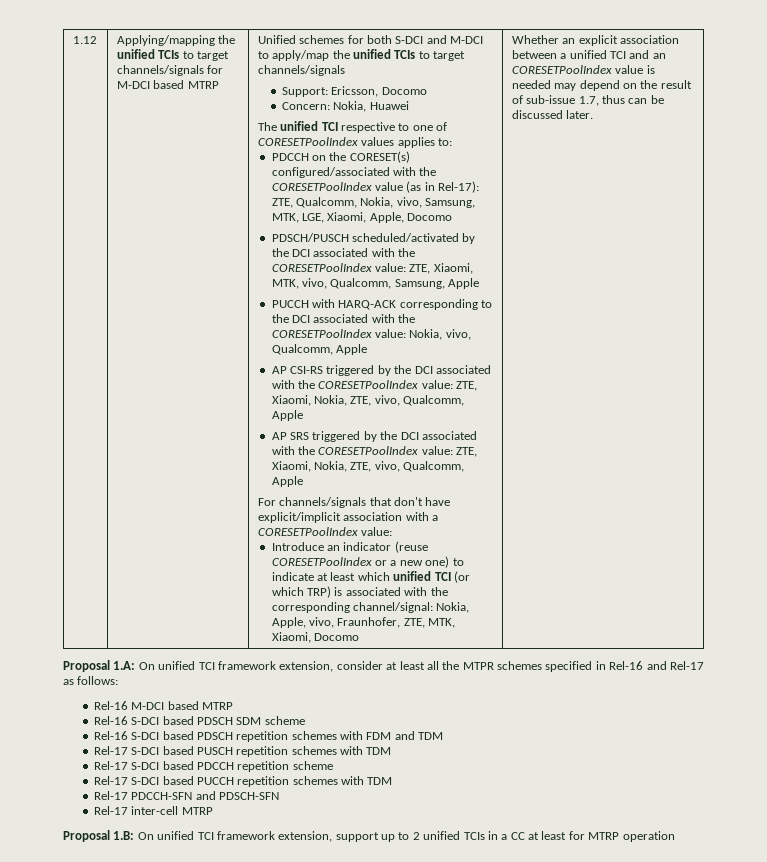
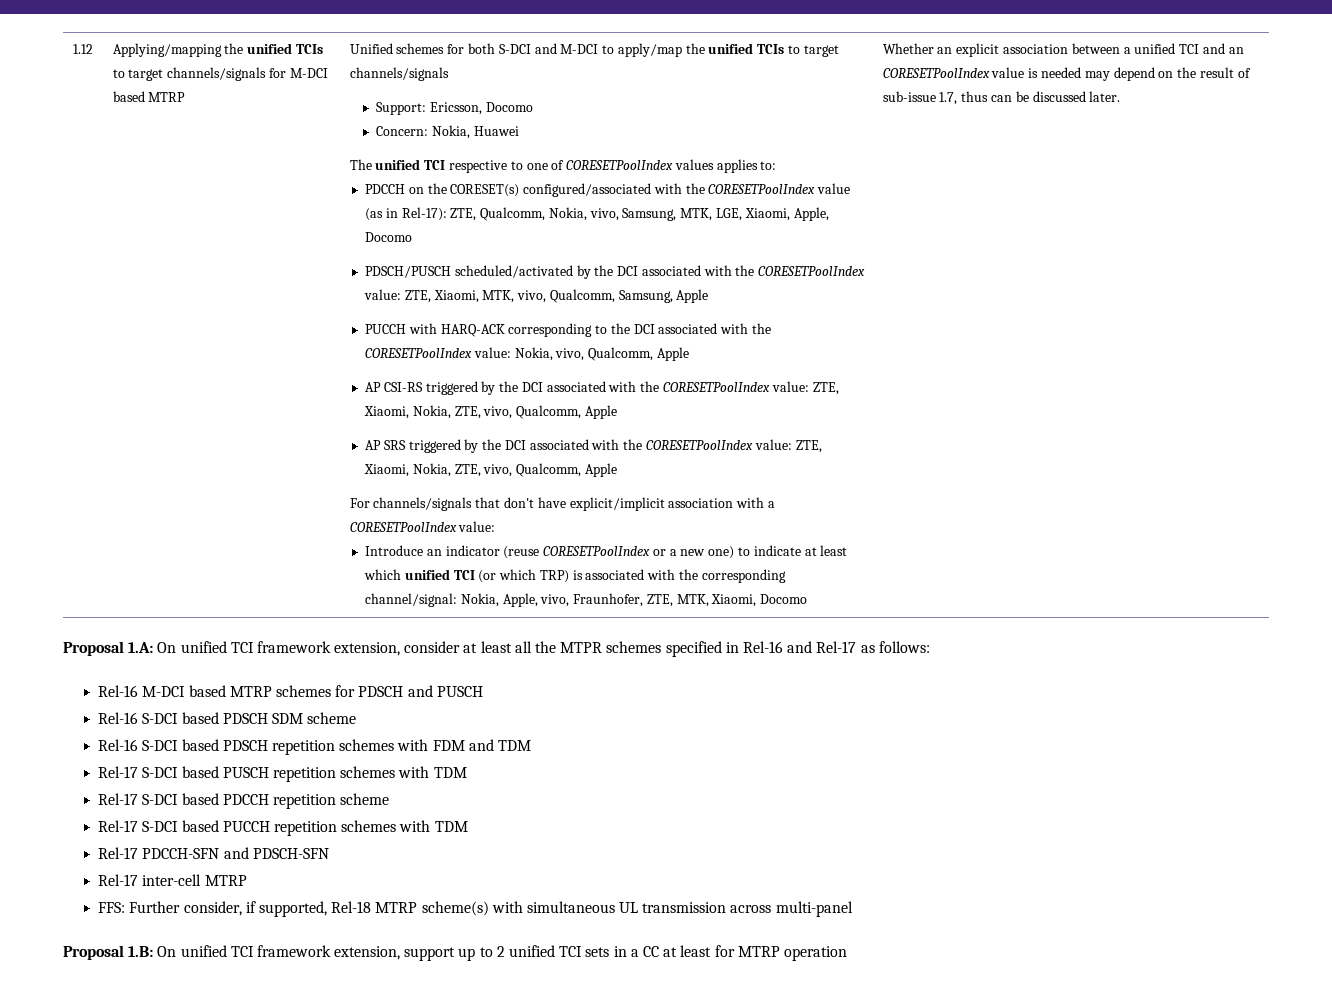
(233, 706) none -> [275,685,483,697] schemes for PDSCH and PUSCH
(213, 811) none -> [98,901,853,917] // FFS: Further consider, if supported, Rel-18 MTRP scheme(s) with simultaneous UL transmission across multi-panel
[463,832,485,840] TCIs -> [559,946,610,957] TCI sets

